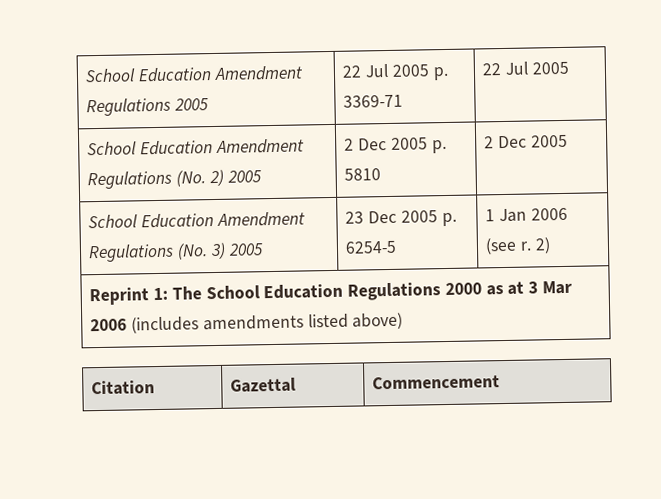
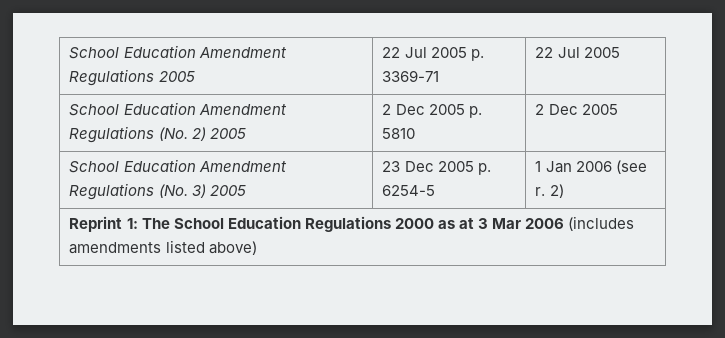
[91,380,156,396] [230,377,297,393] [372,375,501,390] // Citation | Gazettal | Commencement -> (257, 248) none

